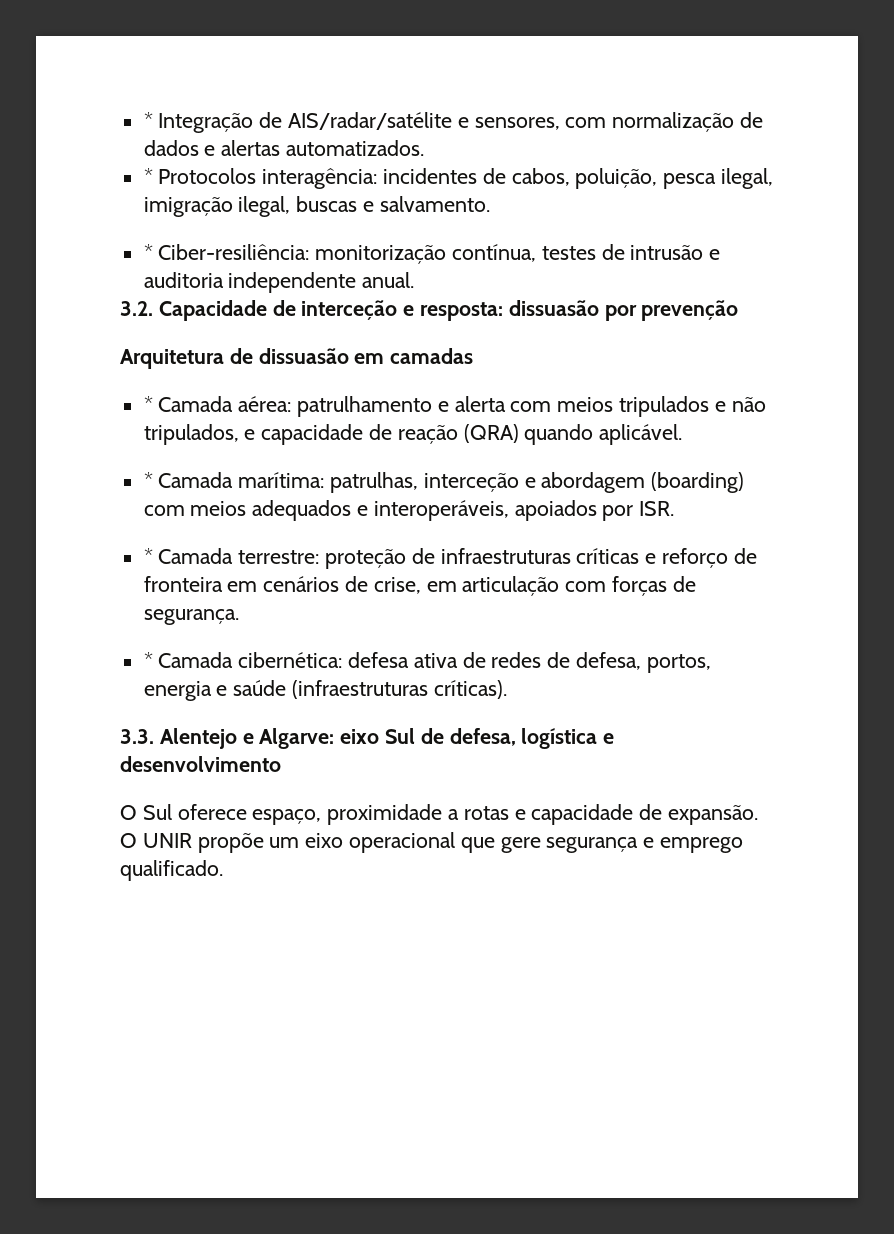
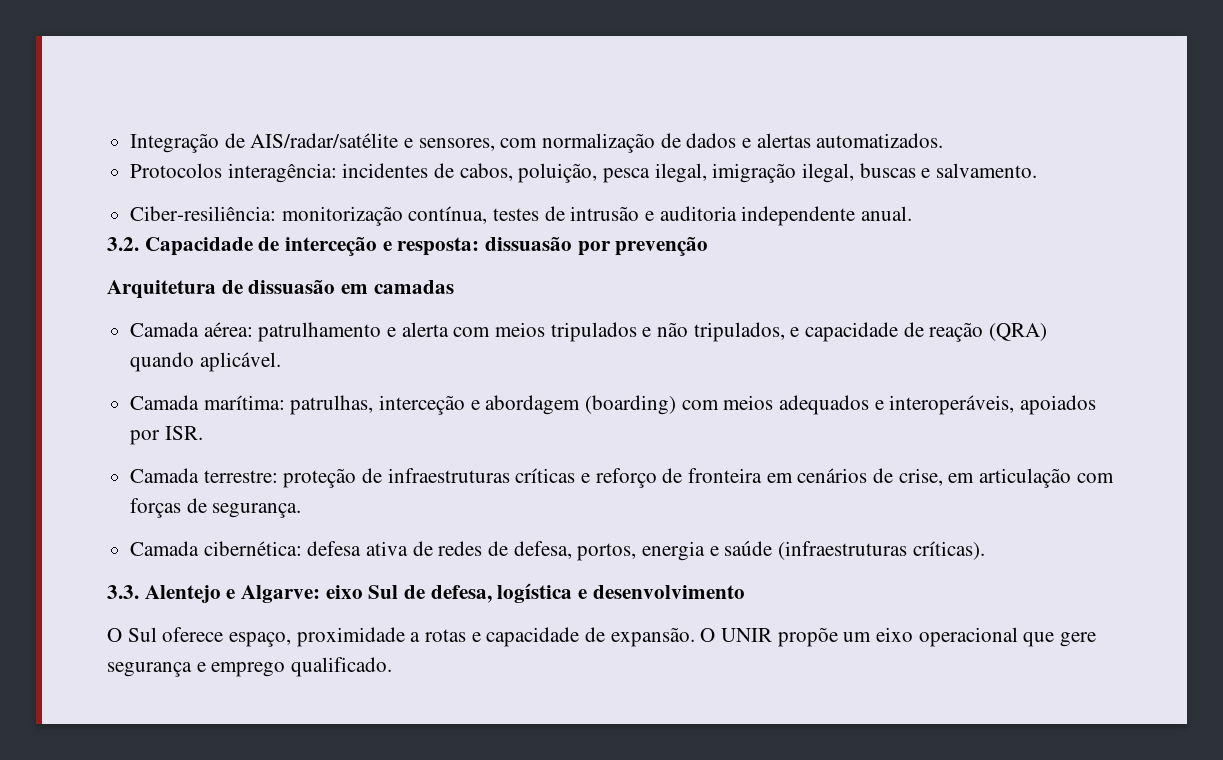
[143,112,153,128] * -> (130, 143) none
[143,168,153,184] * -> (944, 140) none
[143,244,153,260] * -> (1038, 170) none
[143,396,153,412] * -> (454, 287) none
[143,472,153,488] * -> (281, 362) none
[143,548,153,564] * -> (203, 433) none
[143,652,153,668] * -> (302, 510) none

